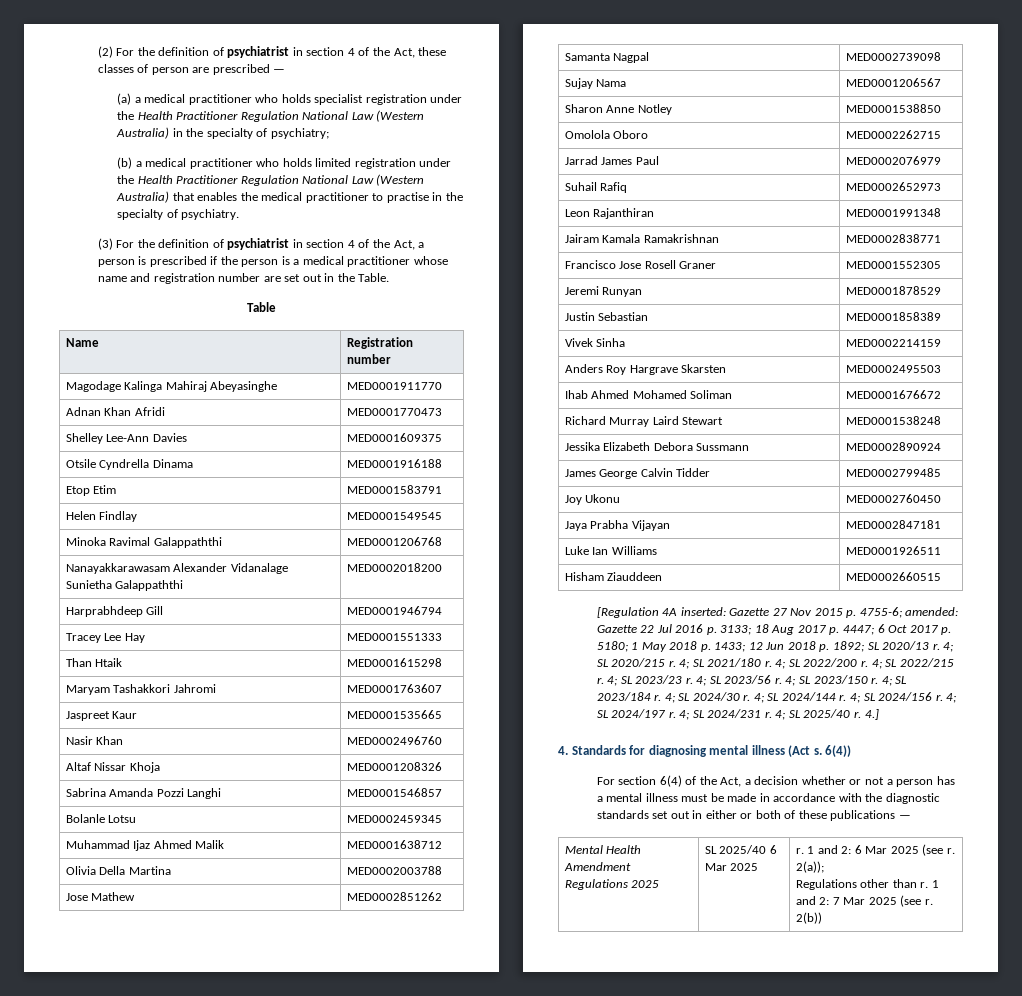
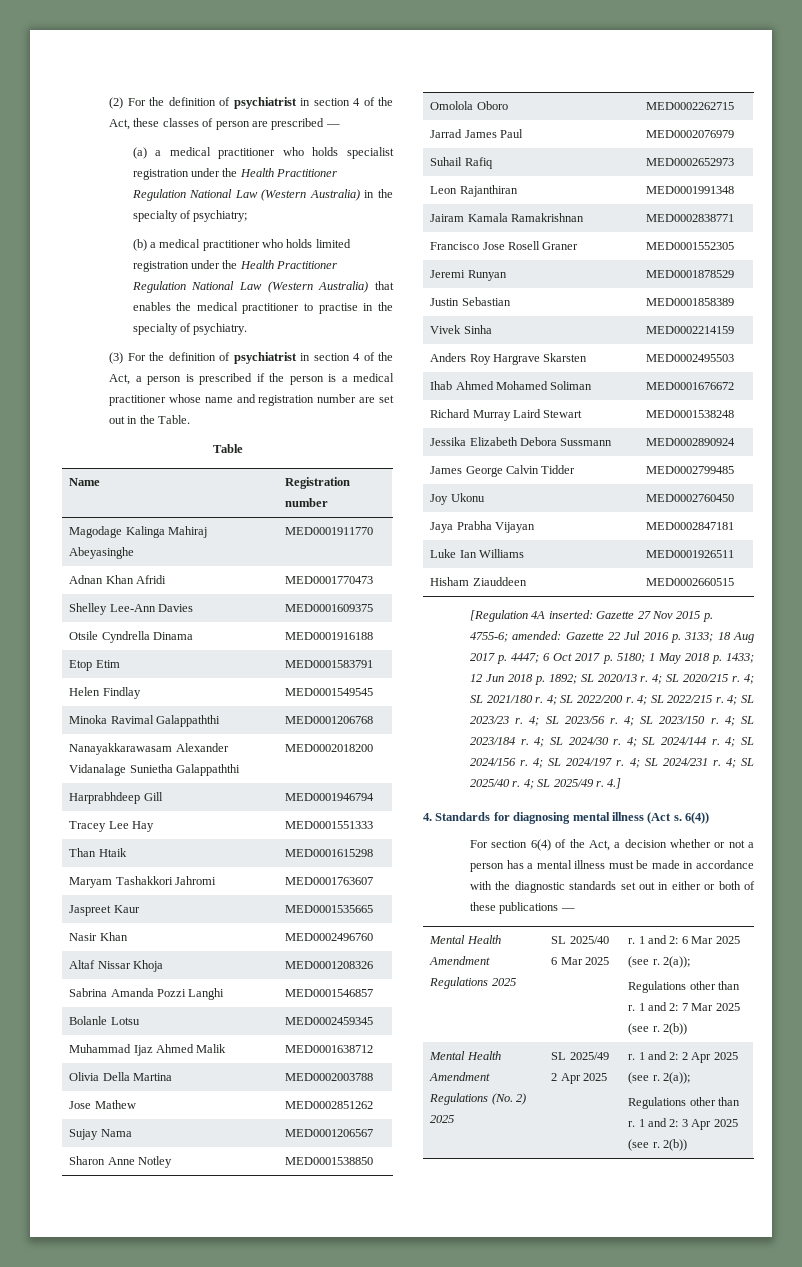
[564,52,650,63] [845,52,941,61] // Samanta Nagpal | MED0002739098 -> (374, 1105) none
(861, 714) none -> [523,779,604,789] 4; SL 2025/49 r.
(822, 918) none -> [429,1051,501,1060] [429,1072,491,1081] [429,1093,527,1105] [430,1115,455,1123] [551,1052,609,1060] [551,1073,608,1084] [628,1051,738,1063] [628,1072,691,1084] [628,1097,741,1109] [628,1118,738,1130] [628,1139,688,1151] // Mental Health Amendment Regulations (No. 2) 2025 | SL 2025/49 2 Apr 2025 | r. 1 and 2: 2 Apr 2025 (see r. 2(a)); // Regulations other than r. 1 and 2: 3 Apr 2025 (see r. 2(b))

